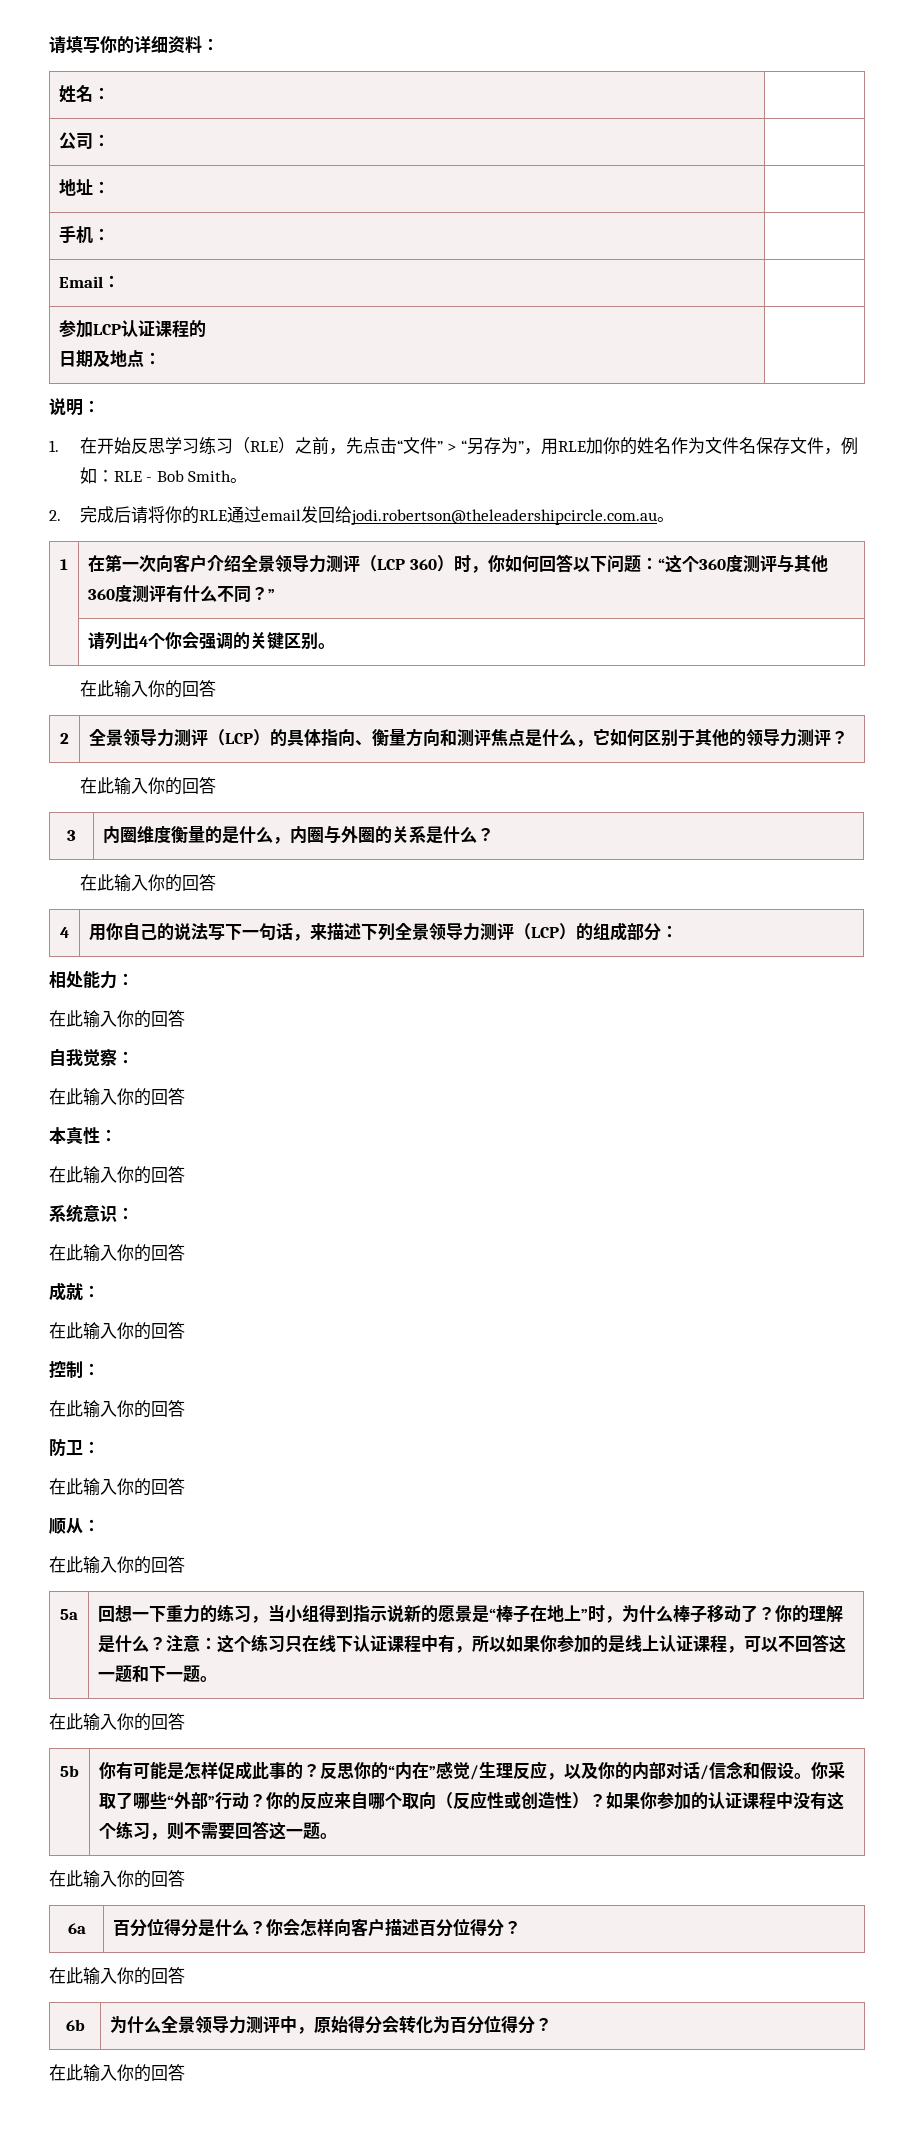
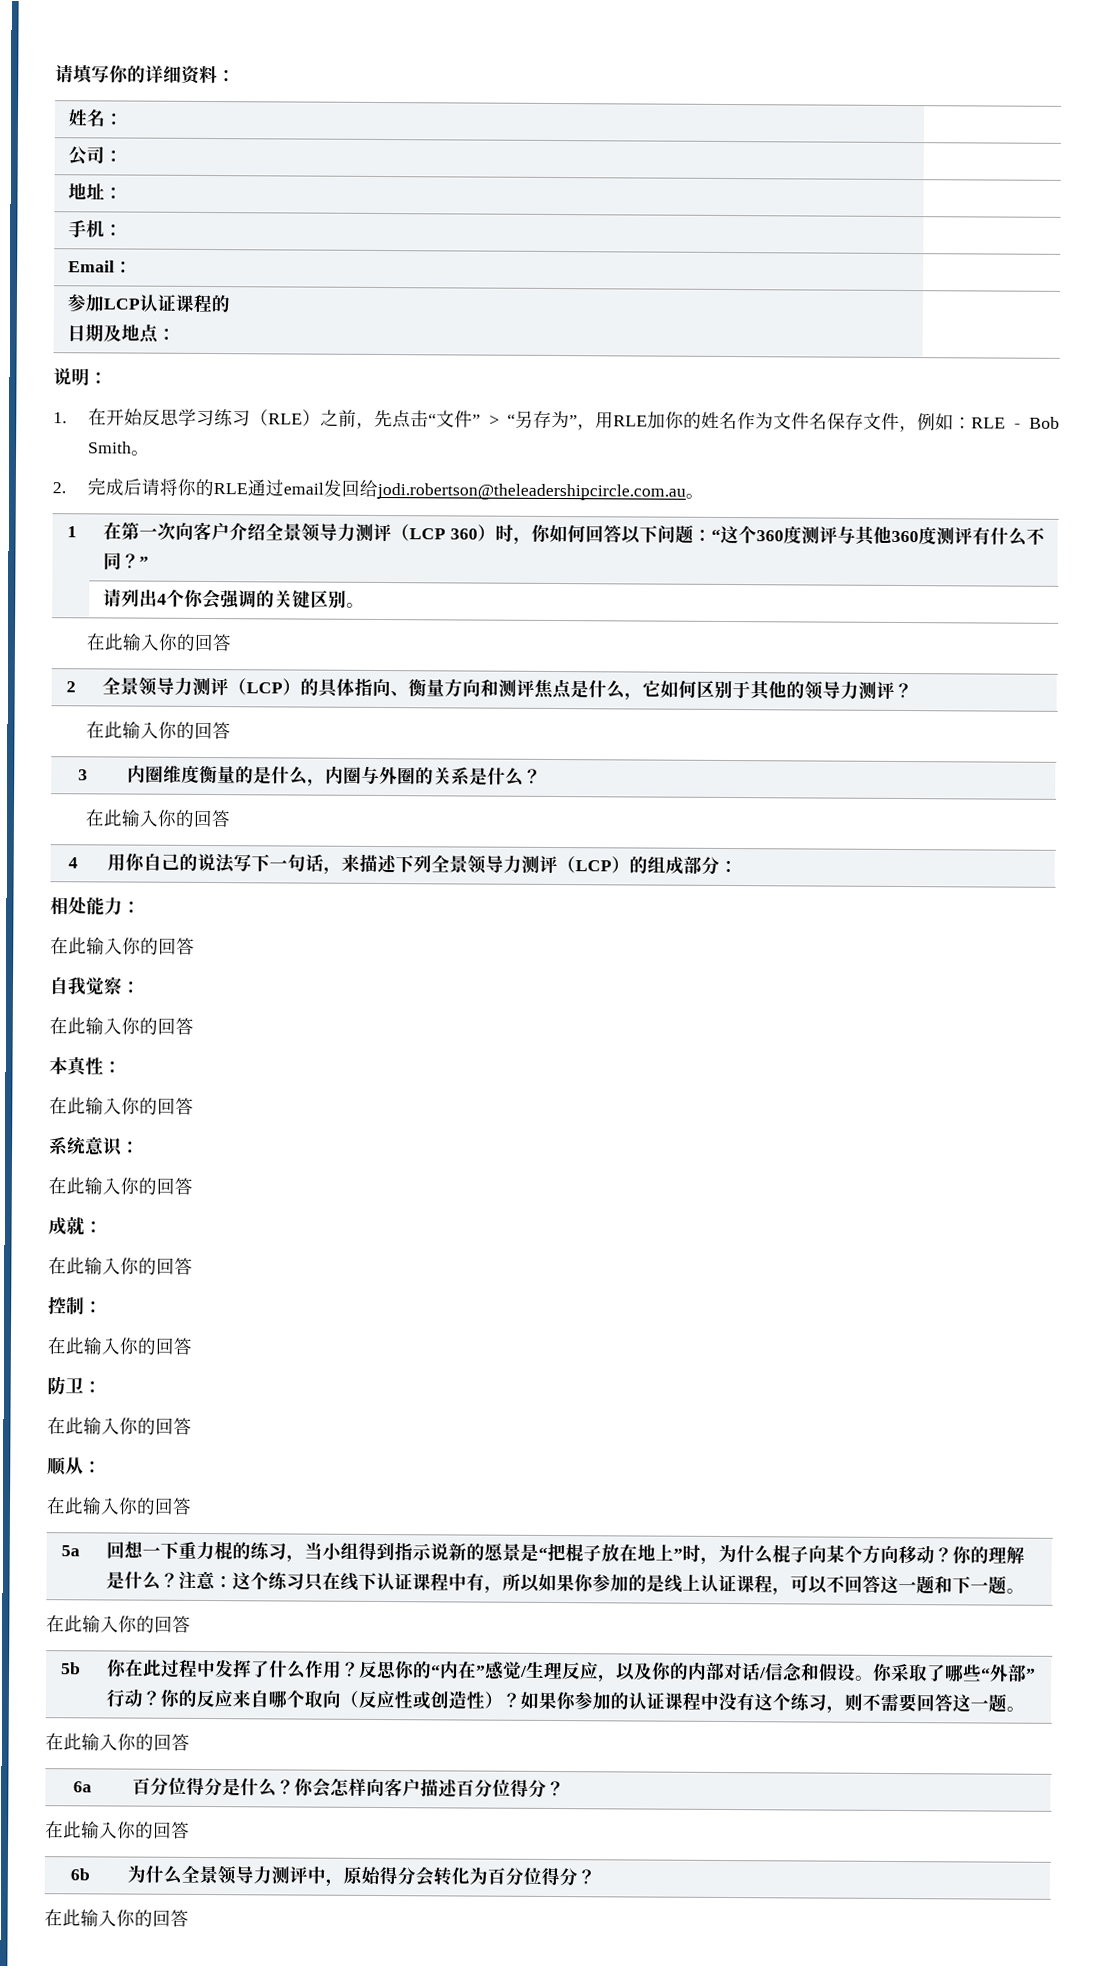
(201, 1614) none -> [213,1541,233,1560] 棍
[496,1605,531,1623] 棒子 -> [546,1542,620,1563] 把棍子放
[673,1605,759,1623] 棒子移动了 -> [771,1544,935,1564] 棍子向某个方向移动
[116,1761,304,1780] 有可能是怎样促成此事的 -> [124,1658,342,1679] 在此过程中发挥了什么作用

